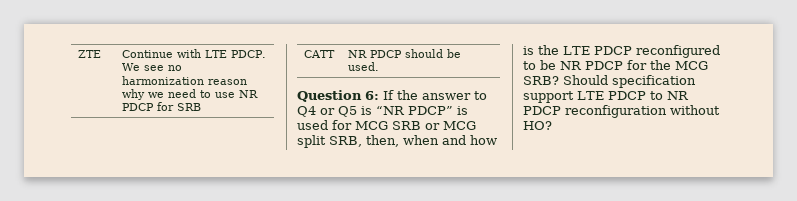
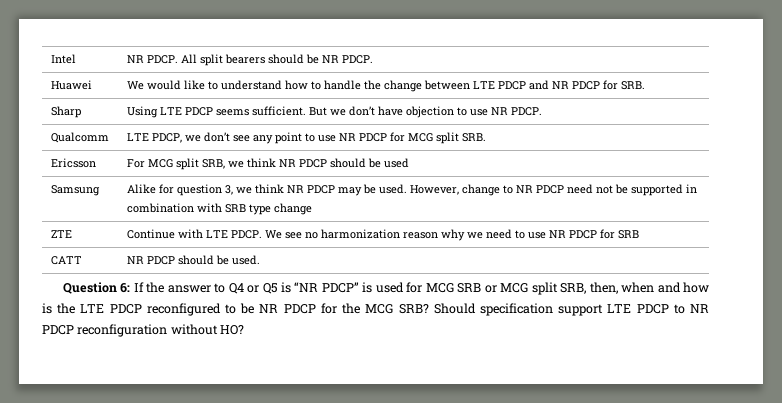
(77, 54) none -> [50,54,76,64] [126,54,373,66] [50,80,92,90] [126,80,645,92] [50,106,81,118] [126,106,542,118] [50,132,109,143] [126,132,486,144] [50,158,96,168] [126,158,409,170] [50,185,100,196] [126,184,697,196] [126,203,312,215] Intel | NR PDCP. All split bearers should be NR PDCP. // Huawei | We would like to understand how to handle the change between LTE PDCP and NR PDCP for SRB. // Sharp | Using LTE PDCP seems sufficient. But we don’t have objection to use NR PDCP. // Qualcomm | LTE PDCP, we don’t see any point to use NR PDCP for MCG split SRB. // Ericsson | For MCG split SRB, we think NR PDCP should be used // Samsung | Alike for question 3, we think NR PDCP may be used. However, change to NR PDCP need not be supported in combination with SRB type change //

